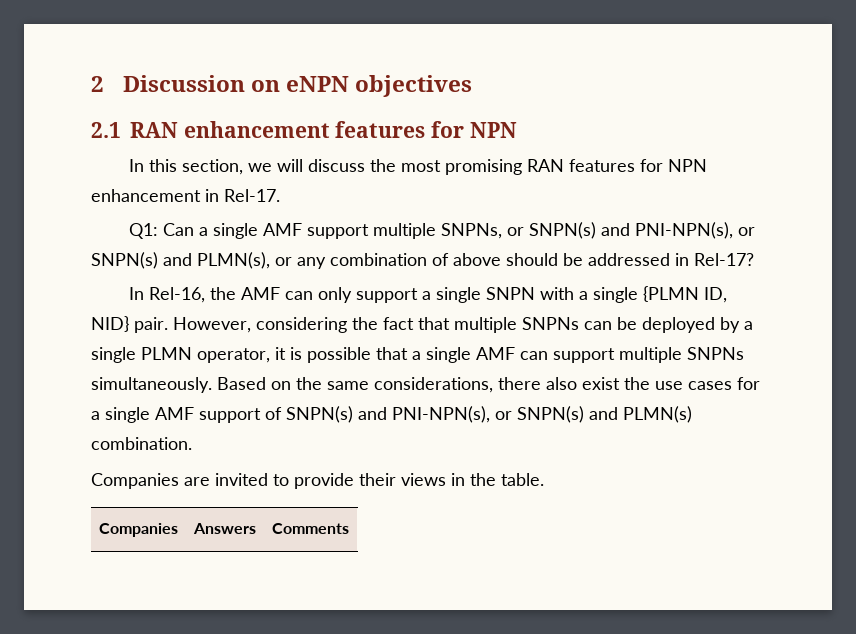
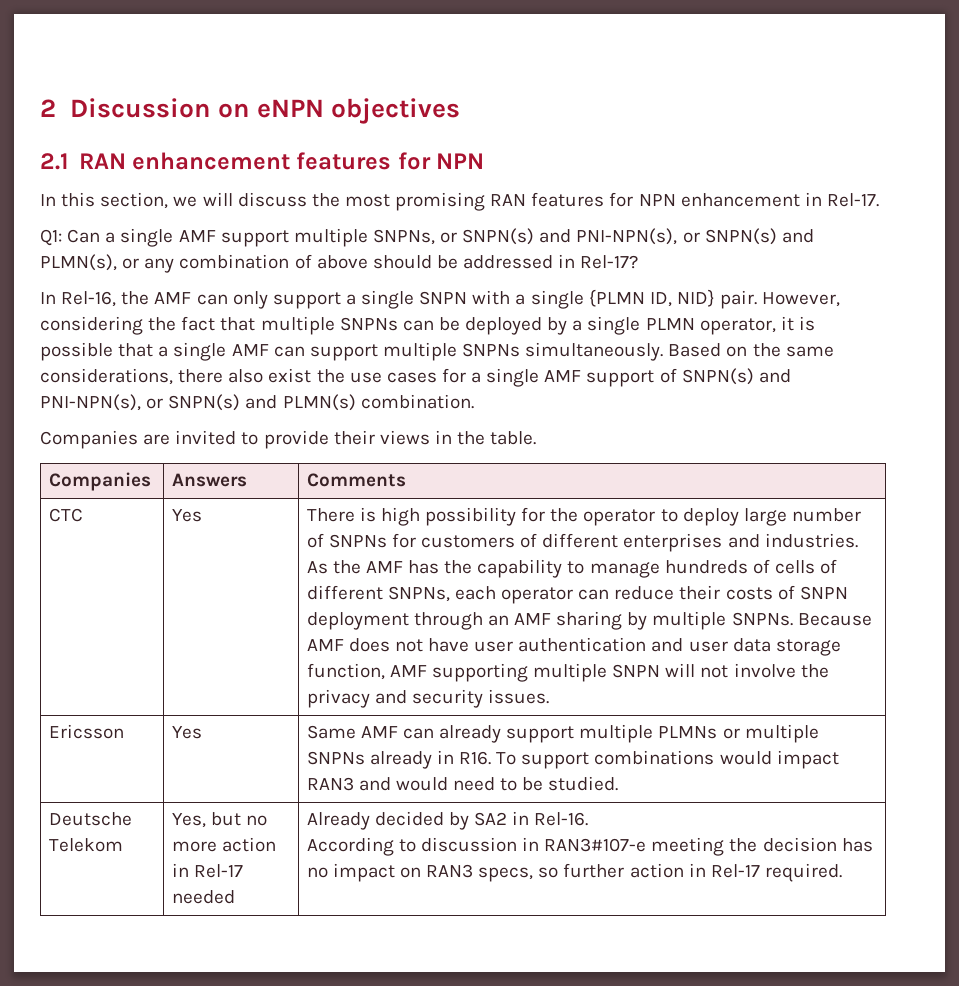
(349, 528) none -> [48,508,83,522] [171,509,202,522] [306,507,861,526] [306,533,858,552] [306,559,838,578] [306,585,848,604] [306,611,872,630] [306,637,841,656] [306,663,829,682] [306,689,550,708] [48,724,124,739] [171,726,202,739] [306,724,819,743] [306,750,839,769] [306,776,619,791] [48,812,132,826] [48,838,123,852] [171,812,267,828] [171,837,276,852] [171,863,243,878] [171,890,235,904] [306,811,589,830] [306,837,873,856] [306,863,842,882] // CTC | Yes | There is high possibility for the operator to deploy large number of SNPNs for customers of different enterprises and industries. As the AMF has the capability to manage hundreds of cells of different SNPNs, each operator can reduce their costs of SNPN deployment through an AMF sharing by multiple SNPNs. Because AMF does not have user authentication and user data storage function, AMF supporting multiple SNPN will not involve the privacy and security issues. // Ericsson | Yes | Same AMF can already support multiple PLMNs or multiple SNPNs already in R16. To support combinations would impact RAN3 and would need to be studied. // Deutsche Telekom | Yes, but no more action in Rel-17 needed | Already decided by SA2 in Rel-16. // According to discussion in RAN3#107-e meeting the decision has no impact on RAN3 specs, so further action in Rel-17 required.

